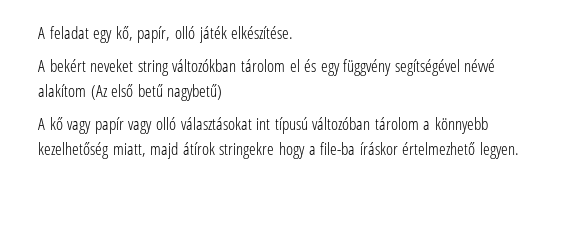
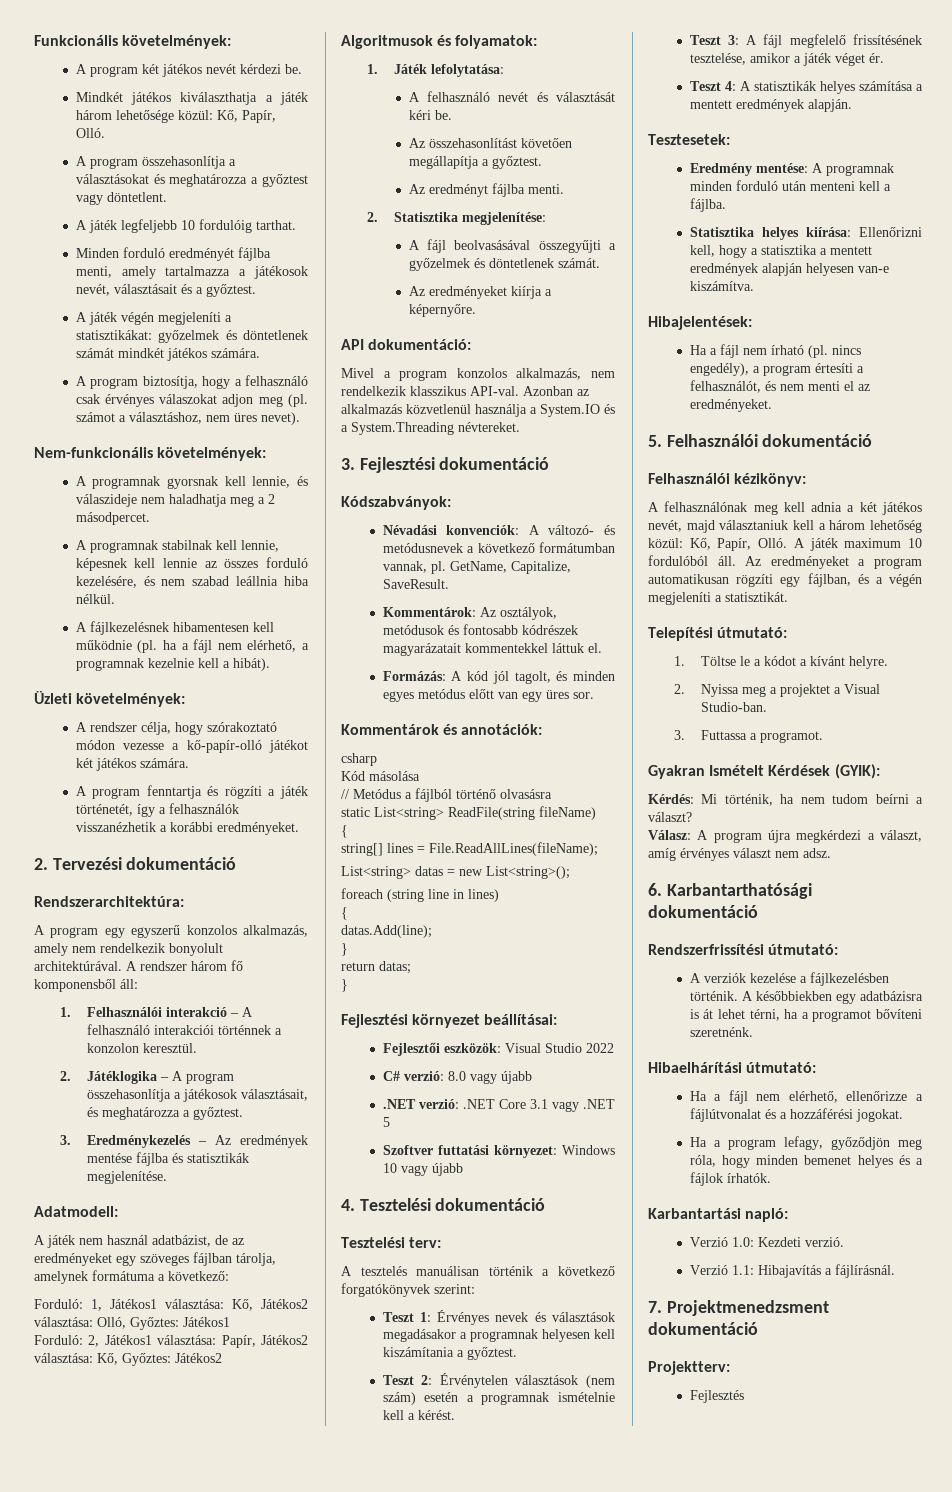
[38,26,294,43] [38,59,496,76] [38,84,223,101] [38,117,489,134] [38,142,519,159] A feladat egy kő, papír, olló játék elkészítése. // A bekért neveket string változókban tárolom el és egy függvény segítségével névvé alakítom (Az első betű nagybetű) // A kő vagy papír vagy olló választásokat int típusú változóban tárolom a könnyebb kezelhetőség miatt, majd átírok stringekre hogy a file-ba íráskor értelmezhető legyen. -> [34,35,232,49] [75,64,302,77] [75,92,308,105] [75,110,276,123] [75,128,105,138] [75,156,236,169] [75,174,308,187] [75,192,167,205] [75,219,296,233] [75,247,271,261] [75,266,308,279] [75,284,256,297] [75,312,232,325] [75,330,308,343] [75,348,260,361] [75,375,308,389] [75,394,308,407] [75,412,300,425] [34,447,267,461] [75,476,308,489] [75,494,275,507] [75,512,150,525] [75,540,279,553] [75,557,308,571] [75,576,309,588] [75,594,115,604] [75,621,274,635] [75,639,310,653] [75,658,270,671] [34,691,186,707] [75,722,277,735] [75,740,308,753] [75,758,189,771] [75,785,308,799] [75,803,239,817] [75,822,299,835] [34,857,237,870] [34,896,184,907] [34,925,308,938] [34,943,223,956] [34,960,243,971] [34,979,138,992] [60,1007,253,1017] [86,1024,282,1035] [86,1043,197,1053] [60,1071,234,1084] [86,1089,308,1102] [86,1107,243,1120] [60,1135,308,1148] [86,1152,249,1166] [86,1171,167,1184] [34,1206,118,1217] [34,1235,244,1248] [34,1252,276,1266] [34,1270,229,1284] [34,1299,308,1311] [34,1317,230,1330] [34,1335,308,1348] [34,1353,222,1366] [341,35,538,49] [367,64,504,77] [408,91,615,102] [408,110,452,120] [408,138,572,148] [408,156,542,169] [408,183,564,197] [367,212,546,225] [408,239,616,253] [408,258,600,271] [408,286,552,299] [408,304,476,317] [341,339,472,350] [341,368,615,381] [341,386,589,396] [341,404,615,417] [341,422,520,435] [341,457,550,473] [341,496,451,510] [382,525,615,535] [382,542,615,553] [382,561,571,574] [382,579,449,589] [382,607,557,620] [382,624,578,635] [382,643,602,656] [382,671,615,684] [382,689,594,702] [341,724,543,735] [341,753,377,766] [341,771,420,781] [341,788,552,802] [341,806,596,820] [341,825,348,838] [341,842,598,856] [341,866,570,879] [341,888,499,902] [341,907,348,920] [341,925,432,938] [341,943,348,956] [341,961,411,974] [341,979,348,992] [341,1014,558,1028] [382,1042,614,1056] [382,1071,532,1084] [382,1099,615,1112] [382,1117,390,1127] [382,1145,615,1158] [382,1163,463,1176] [341,1198,546,1211] [341,1237,442,1248] [341,1266,615,1276] [341,1283,475,1297] [382,1310,615,1325] [382,1329,615,1342] [382,1347,517,1360] [382,1373,615,1388] [382,1392,615,1405] [382,1410,455,1420] [689,34,922,48] [689,53,884,66] [689,81,923,94] [689,99,852,112] [648,134,730,145] [689,163,894,176] [689,180,891,191] [689,198,726,212] [689,227,922,240] [689,245,872,258] [689,263,889,276] [689,281,754,291] [648,316,752,330] [689,344,861,358] [689,363,864,376] [689,380,870,393] [689,399,772,412] [648,434,873,447] [648,473,807,487] [648,501,922,515] [648,520,922,533] [648,538,922,551] [648,555,922,569] [648,573,922,587] [648,592,788,605] [648,627,788,641] [674,656,888,669] [674,684,880,697] [700,702,767,712] [674,730,823,743] [648,764,880,779] [648,794,923,806] [648,812,692,822] [648,830,922,843] [648,848,831,861] [648,883,812,899] [648,905,758,918] [648,944,839,955] [689,972,889,986] [689,991,923,1004] [689,1009,922,1022] [689,1027,753,1037] [648,1062,817,1073] [689,1090,923,1104] [689,1108,903,1122] [689,1136,922,1150] [689,1155,923,1168] [689,1172,771,1186] [648,1208,789,1222] [689,1237,844,1247] [689,1264,895,1278] [648,1300,829,1316] [648,1322,758,1335] [648,1361,730,1375] [689,1390,744,1403] Funkcionális követelmények: // A program két játékos nevét kérdezi be. // Mindkét játékos kiválaszthatja a játék három lehetősége közül: Kő, Papír, Olló. // A program összehasonlítja a választásokat és meghatározza a győztest vagy döntetlent. // A játék legfeljebb 10 fordulóig tarthat. // Minden forduló eredményét fájlba menti, amely tartalmazza a játékosok nevét, választásait és a győztest. // A játék végén megjeleníti a statisztikákat: győzelmek és döntetlenek számát mindkét játékos számára. // A program biztosítja, hogy a felhasználó csak érvényes válaszokat adjon meg (pl. számot a választáshoz, nem üres nevet). // Nem-funkcionális követelmények: // A programnak gyorsnak kell lennie, és válaszideje nem haladhatja meg a 2 másodpercet. // A programnak stabilnak kell lennie, képesnek kell lennie az összes forduló kezelésére, és nem szabad leállnia hiba nélkül. // A fájlkezelésnek hibamentesen kell működnie (pl. ha a fájl nem elérhető, a programnak kezelnie kell a hibát). // Üzleti követelmények: // A rendszer célja, hogy szórakoztató módon vezesse a kő-papír-olló játékot két játékos számára. // A program fenntartja és rögzíti a játék történetét, így a felhasználók visszanézhetik a korábbi eredményeket. // 2. Tervezési dokumentáció // Rendszerarchitektúra: // A program egy egyszerű konzolos alkalmazás, amely nem rendelkezik bonyolult architektúrával. A rendszer három fő komponensből áll: // 1. Felhasználói interakció – A felhasználó interakciói történnek a konzolon keresztül. // 2. Játéklogika – A program összehasonlítja a játékosok választásait, és meghatározza a győztest. // 3. Eredménykezelés – Az eredmények mentése fájlba és statisztikák megjelenítése. // Adatmodell: // A játék nem használ adatbázist, de az eredményeket egy szöveges fájlban tárolja, amelynek formátuma a következő: // Forduló: 1, Játékos1 választása: Kő, Játékos2 választása: Olló, Győztes: Játékos1 // Forduló: 2, Játékos1 választása: Papír, Játékos2 választása: Kő, Győztes: Játékos2 // Algoritmusok és folyamatok: // 1. Játék lefolytatása: // A felhasználó nevét és választását kéri be. // Az összehasonlítást követően megállapítja a győztest. // Az eredményt fájlba menti. // 2. Statisztika megjelenítése: // A fájl beolvasásával összegyűjti a győzelmek és döntetlenek számát. // Az eredményeket kiírja a képernyőre. // API dokumentáció: // Mivel a program konzolos alkalmazás, nem rendelkezik klasszikus API-val. Azonban az alkalmazás közvetlenül használja a System.IO és a System.Threading névtereket. // 3. Fejlesztési dokumentáció // Kódszabványok: // Névadási konvenciók: A változó- és metódusnevek a következő formátumban vannak, pl. GetName, Capitalize, SaveResult. // Kommentárok: Az osztályok, metódusok és fontosabb kódrészek magyarázatait kommentekkel láttuk el. // Formázás: A kód jól tagolt, és minden egyes metódus előtt van egy üres sor. // Kommentárok és annotációk: // csharp // Kód másolása // // Metódus a fájlból történő olvasásra // static List<string> ReadFile(string fileName) // { // string[] lines = File.ReadAllLines(fileName); // List<string> datas = new List<string>(); // foreach (string line in lines) // { // datas.Add(line); // } // return datas; // } // Fejlesztési környezet beállításai: // Fejlesztői eszközök: Visual Studio 2022 // C# verzió: 8.0 vagy újabb // .NET verzió: .NET Core 3.1 vagy .NET 5 // Szoftver futtatási környezet: Windows 10 vagy újabb // 4. Tesztelési dokumentáció // Tesztelési terv: // A tesztelés manuálisan történik a következő forgatókönyvek szerint: // Teszt 1: Érvényes nevek és választások megadásakor a programnak helyesen kell kiszámítania a győztest. // Teszt 2: Érvénytelen választások (nem szám) esetén a programnak ismételnie kell a kérést. // Teszt 3: A fájl megfelelő frissítésének tesztelése, amikor a játék véget ér. // Teszt 4: A statisztikák helyes számítása a mentett eredmények alapján. // Tesztesetek: // Eredmény mentése: A programnak minden forduló után menteni kell a fájlba. // Statisztika helyes kiírása: Ellenőrizni kell, hogy a statisztika a mentett eredmények alapján helyesen van-e kiszámítva. // Hibajelentések: // Ha a fájl nem írható (pl. nincs engedély), a program értesíti a felhasználót, és nem menti el az eredményeket. // 5. Felhasználói dokumentáció // Felhasználói kézikönyv: // A felhasználónak meg kell adnia a két játékos nevét, majd választaniuk kell a három lehetőség közül: Kő, Papír, Olló. A játék maximum 10 fordulóból áll. Az eredményeket a program automatikusan rögzíti egy fájlban, és a végén megjeleníti a statisztikát. // Telepítési útmutató: // 1. Töltse le a kódot a kívánt helyre. // 2. Nyissa meg a projektet a Visual Studio-ban. // 3. Futtassa a programot. // Gyakran Ismételt Kérdések (GYIK): // Kérdés: Mi történik, ha nem tudom beírni a választ? // Válasz: A program újra megkérdezi a választ, amíg érvényes választ nem adsz. // 6. Karbantarthatósági dokumentáció // Rendszerfrissítési útmutató: // A verziók kezelése a fájlkezelésben történik. A későbbiekben egy adatbázisra is át lehet térni, ha a programot bővíteni szeretnénk. // Hibaelhárítási útmutató: // Ha a fájl nem elérhető, ellenőrizze a fájlútvonalat és a hozzáférési jogokat. // Ha a program lefagy, győződjön meg róla, hogy minden bemenet helyes és a fájlok írhatók. // Karbantartási napló: // Verzió 1.0: Kezdeti verzió. // Verzió 1.1: Hibajavítás a fájlírásnál. // 7. Projektmenedzsment dokumentáció // Projektterv: // Fejlesztés

